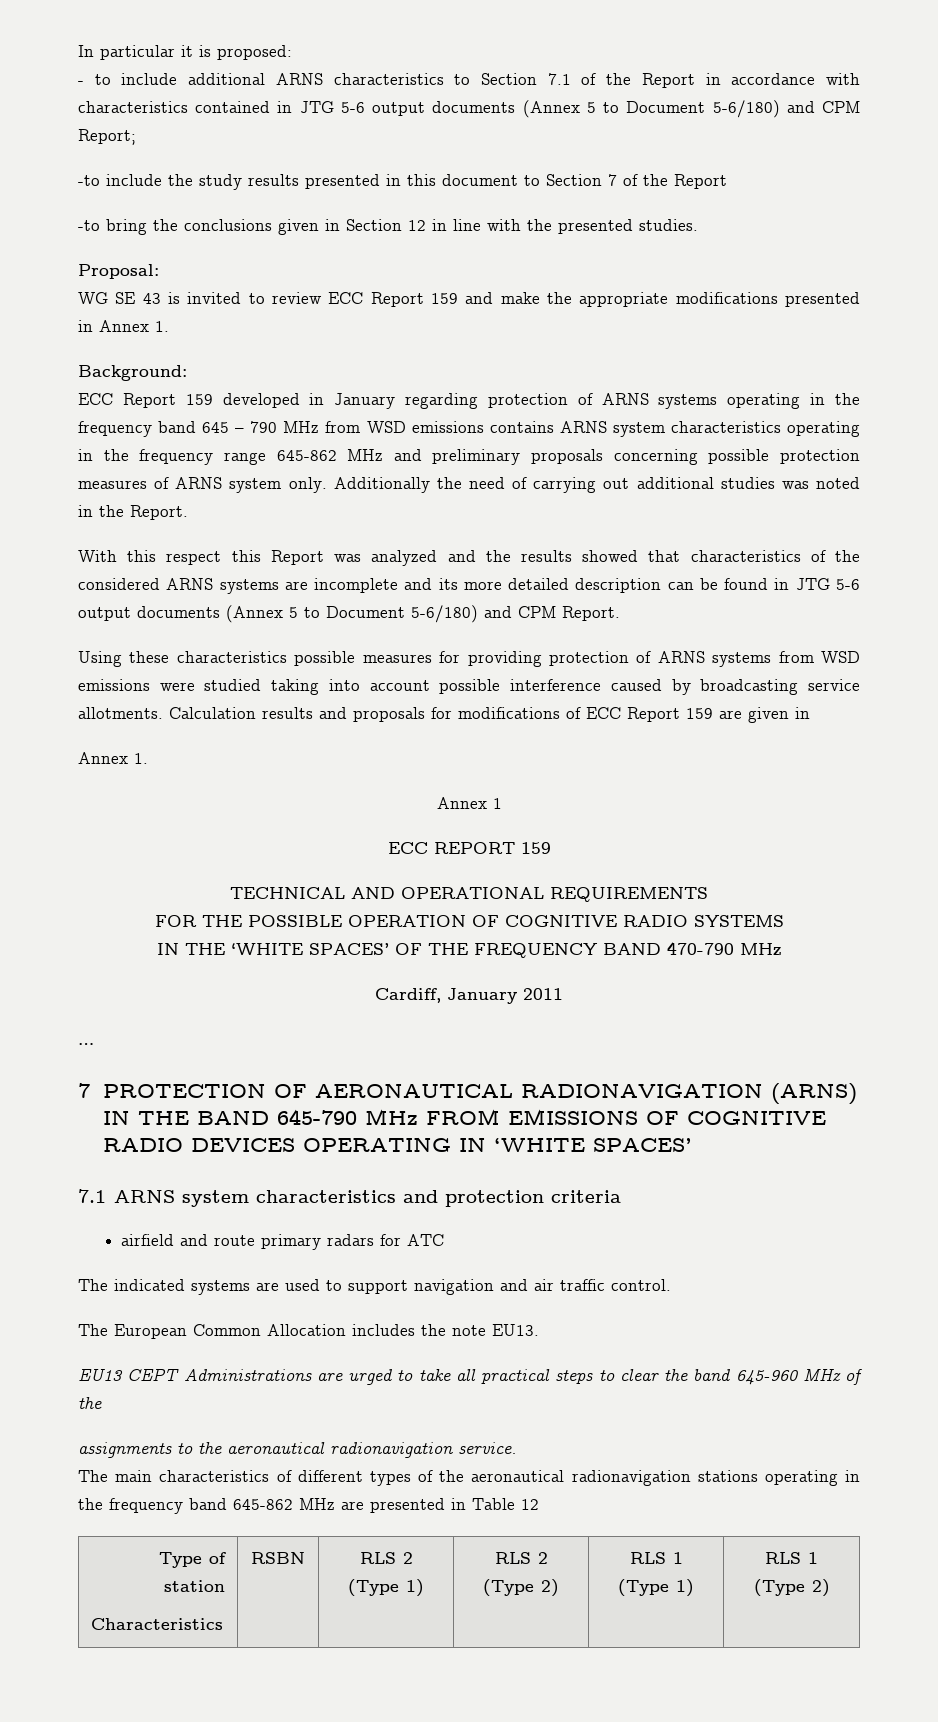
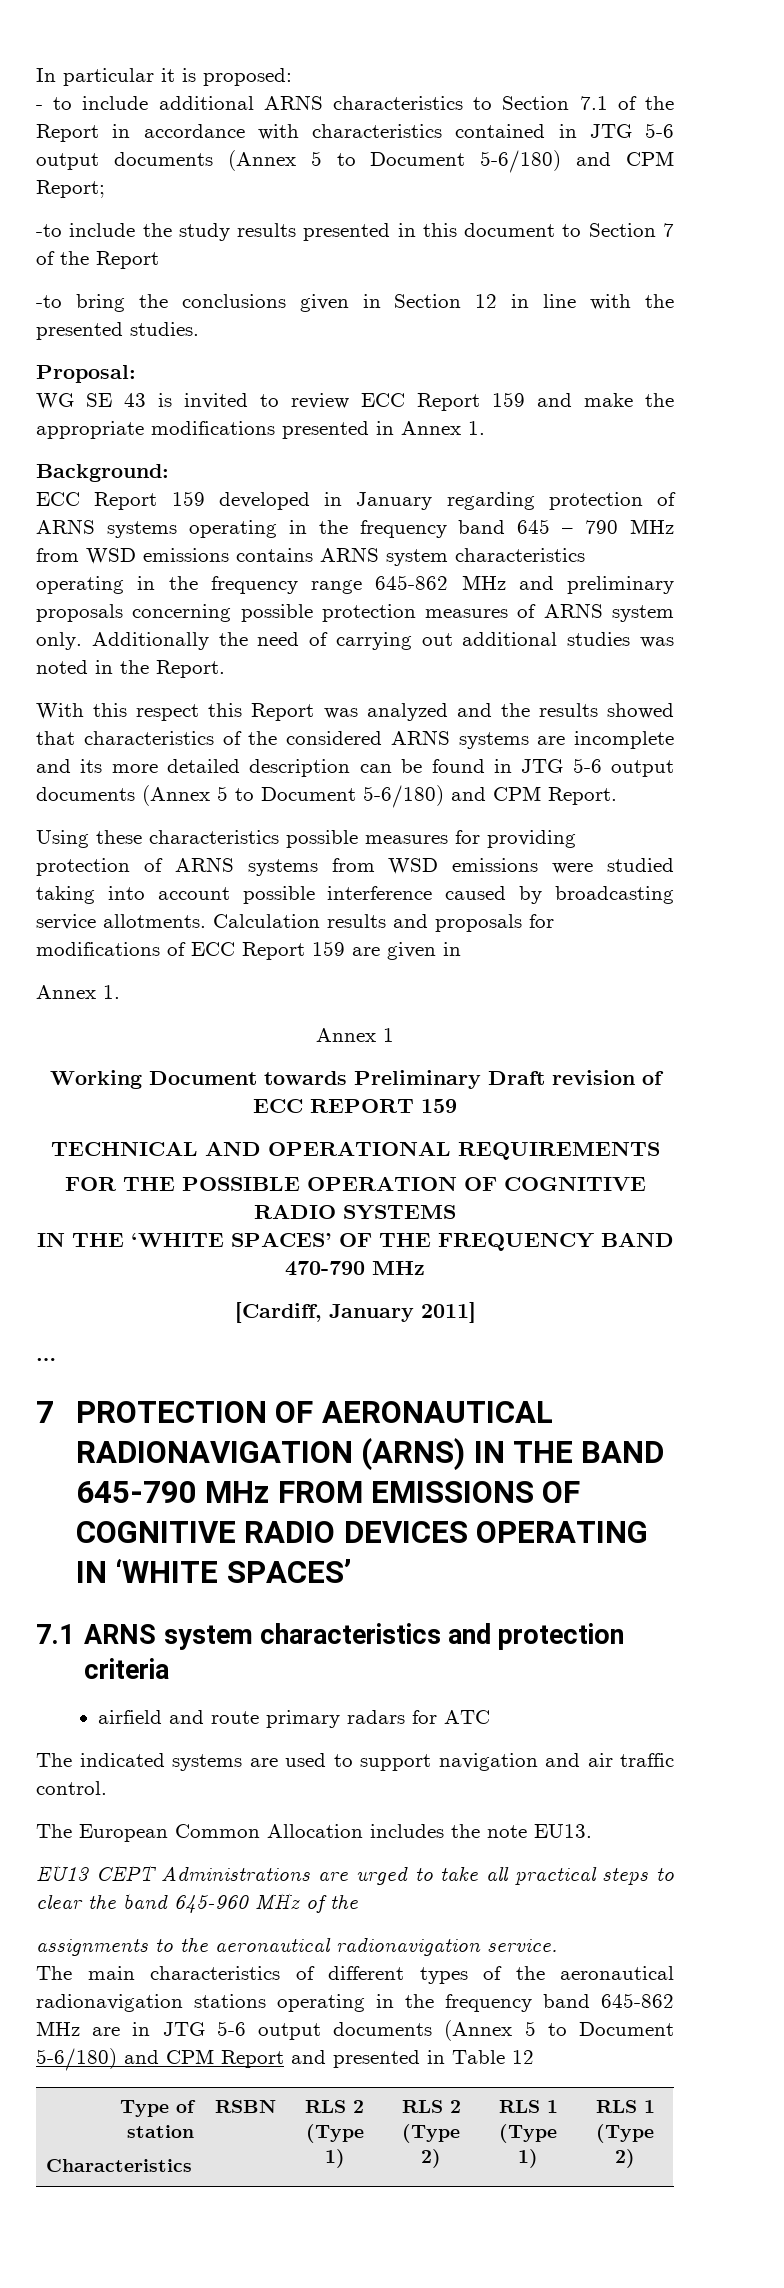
(502, 803) none -> [49,1070,664,1089] Working Document towards Preliminary Draft revision of
[375,988,563,1004] Cardiff, January 2011 -> [234,1302,476,1323] [Cardiff, January 2011]
(364, 1505) none -> [132,2020,674,2041] [36,2048,326,2071] in JTG 5-6 output documents (Annex 5 to Document 5-6/180) and CPM Report and

